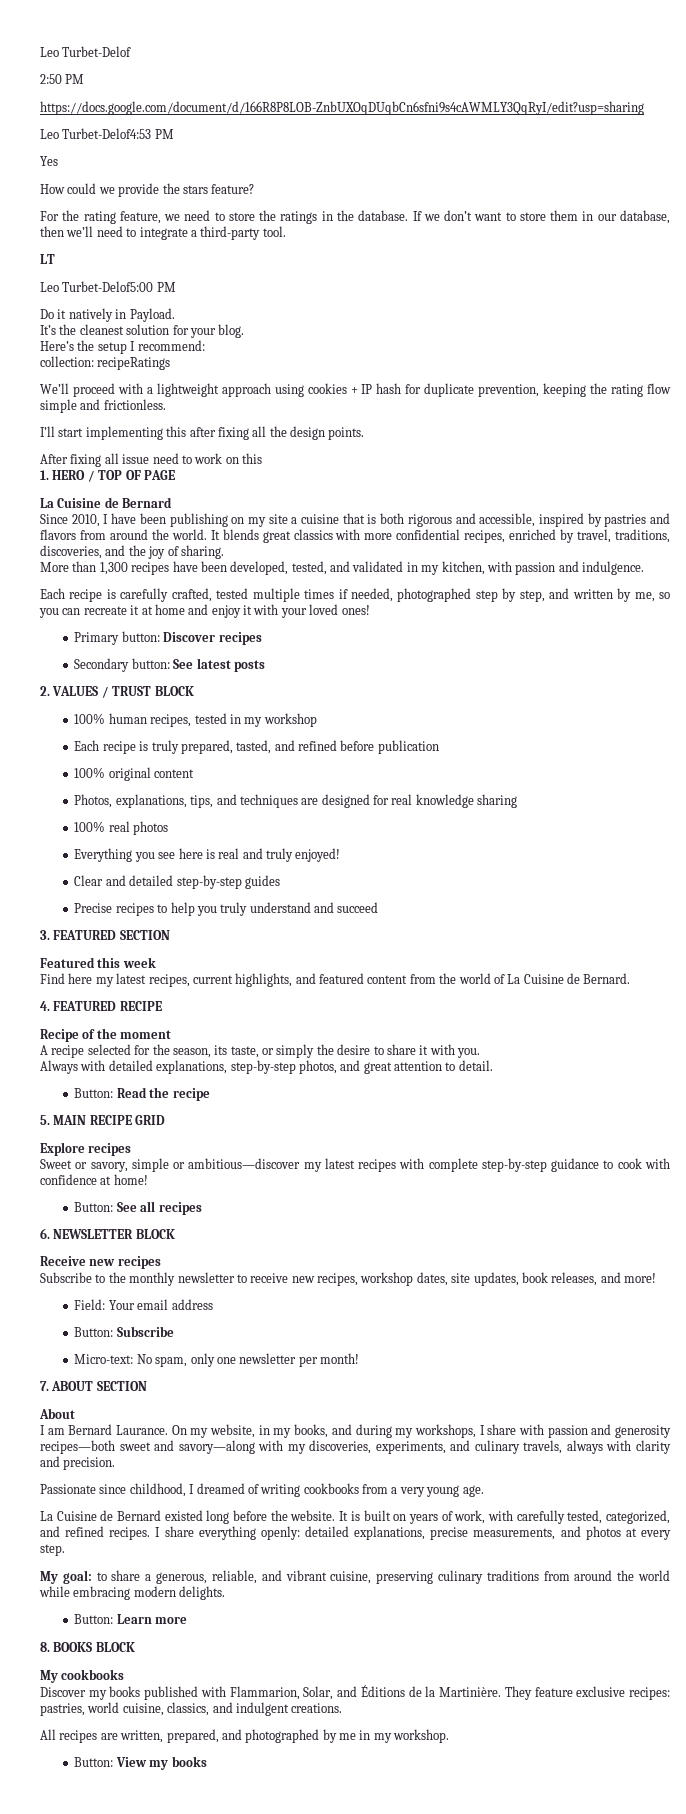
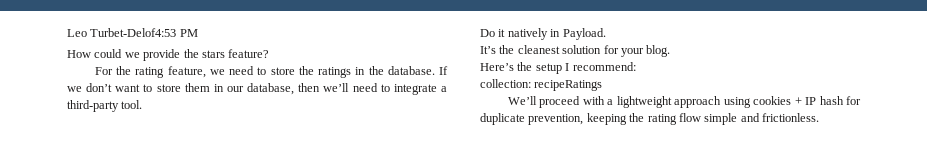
[40,46,132,57] [40,74,85,84] [40,101,644,115] [40,129,59,139] Leo Turbet-Delof // 2:50 PM // https://docs.google.com/document/d/166R8P8LOB-ZnbUXOqDUqbCn6sfni9s4cAWMLY3QqRyI/edit?usp=sharing // Leo -> [67,29,87,37] Leo
[40,156,58,166] // Yes -> (198, 33) none
[40,254,55,264] [40,281,176,292] // LT // Leo Turbet-Delof5:00 PM -> (143, 104) none
[40,426,365,440] [40,453,262,467] [40,470,175,482] [40,497,173,508] [40,513,670,527] [40,529,670,543] [40,545,224,559] [40,561,644,575] [40,588,671,602] [39,604,370,618] [74,631,262,645] [74,658,265,672] [40,686,194,698] [74,713,317,727] [74,740,439,754] [74,767,195,781] [74,794,518,808] [74,821,169,835] [74,848,341,862] [74,875,280,889] [74,902,379,916] [40,930,170,940] [40,957,156,968] [40,973,631,987] [40,1001,162,1011] [40,1028,172,1042] [40,1044,480,1058] [40,1060,493,1074] [74,1087,210,1101] [40,1115,166,1125] [40,1142,132,1156] [40,1158,670,1172] [40,1174,148,1185] [74,1201,202,1215] [40,1228,175,1239] [40,1256,161,1269] [40,1272,656,1286] [74,1299,213,1310] [74,1326,174,1337] [74,1353,360,1367] [40,1381,147,1391] [39,1408,75,1419] [40,1424,671,1438] [40,1440,672,1454] [40,1456,116,1470] [40,1483,484,1497] [40,1510,670,1524] [40,1526,671,1540] [40,1544,65,1556] [40,1570,670,1584] [39,1586,226,1600] [74,1614,188,1624] [40,1642,135,1652] [40,1669,125,1683] [40,1685,671,1700] [40,1702,343,1716] [40,1729,450,1743] [74,1756,207,1770] // I’ll start implementing this after fixing all the design points. // After fixing all issue need to work on this // 1. HERO / TOP OF PAGE // La Cuisine de Bernard // Since 2010, I have been publishing on my site a cuisine that is both rigorous and accessible, inspired by pastries and flavors from around the world. It blends great classics with more confidential recipes, enriched by travel, traditions, discoveries, and the joy of sharing. // More than 1,300 recipes have been developed, tested, and validated in my kitchen, with passion and indulgence. // Each recipe is carefully crafted, tested multiple times if needed, photographed step by step, and written by me, so you can recreate it at home and enjoy it with your loved ones! // Primary button: Discover recipes // Secondary button: See latest posts // 2. VALUES / TRUST BLOCK // 100% human recipes, tested in my workshop // Each recipe is truly prepared, tasted, and refined before publication // 100% original content // Photos, explanations, tips, and techniques are designed for real knowledge sharing // 100% real photos // Everything you see here is real and truly enjoyed! // Clear and detailed step-by-step guides // Precise recipes to help you truly understand and succeed // 3. FEATURED SECTION // Featured this week // Find here my latest recipes, current highlights, and featured content from the world of La Cuisine de Bernard. // 4. FEATURED RECIPE // Recipe of the moment // A recipe selected for the season, its taste, or simply the desire to share it with you. // Always with detailed explanations, step-by-step photos, and great attention to detail. // Button: Read the recipe // 5. MAIN RECIPE GRID // Explore recipes // Sweet or savory, simple or ambitious—discover my latest recipes with complete step-by-step guidance to cook with confidence at home! // Button: See all recipes // 6. NEWSLETTER BLOCK // Receive new recipes // Subscribe to the monthly newsletter to receive new recipes, workshop dates, site updates, book releases, and more! // Field: Your email address // Button: Subscribe // Micro-text: No spam, only one newsletter per month! // 7. ABOUT SECTION // About // I am Bernard Laurance. On my website, in my books, and during my workshops, I share with passion and generosity recipes—both sweet and savory—along with my discoveries, experiments, and culinary travels, always with clarity and precision. // Passionate since childhood, I dreamed of writing cookbooks from a very young age. // La Cuisine de Bernard existed long before the website. It is built on years of work, with carefully tested, categorized, and refined recipes. I share everything openly: detailed explanations, precise measurements, and photos at every step. // My goal: to share a generous, reliable, and vibrant cuisine, preserving culinary traditions from around the world while embracing modern delights. // Button: Learn more // 8. BOOKS BLOCK // My cookbooks // Discover my books published with Flammarion, Solar, and Éditions de la Martinière. They feature exclusive recipes: pastries, world cuisine, classics, and indulgent creations. // All recipes are written, prepared, and photographed by me in my workshop. // Button: View my books -> (819, 117) none

